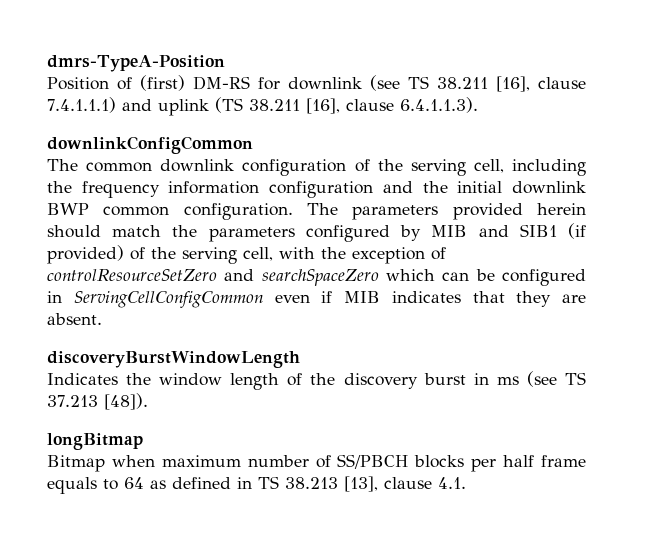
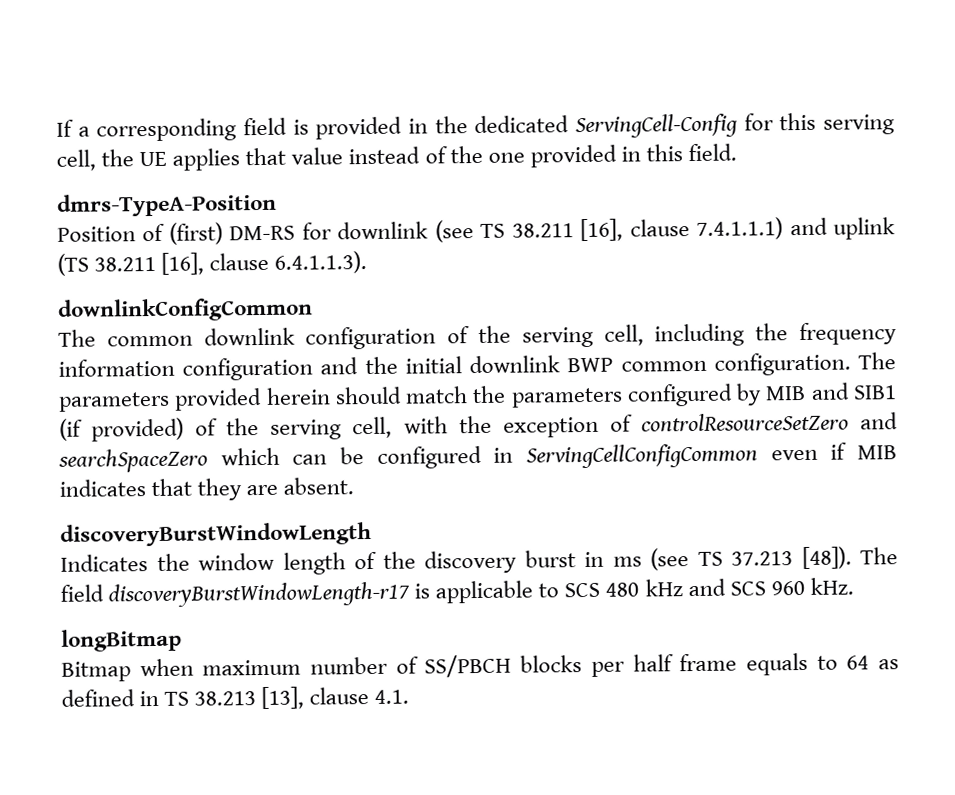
(47, 63) none -> [56,112,895,142] [56,143,737,171] If a corresponding field is provided in the dedicated ServingCell-Config for this serving cell, the UE applies that value instead of the one provided in this field. //
(148, 401) none -> [860,547,898,565] [60,577,854,608] The field discoveryBurstWindowLength-r17 is applicable to SCS 480 kHz and SCS 960 kHz.

